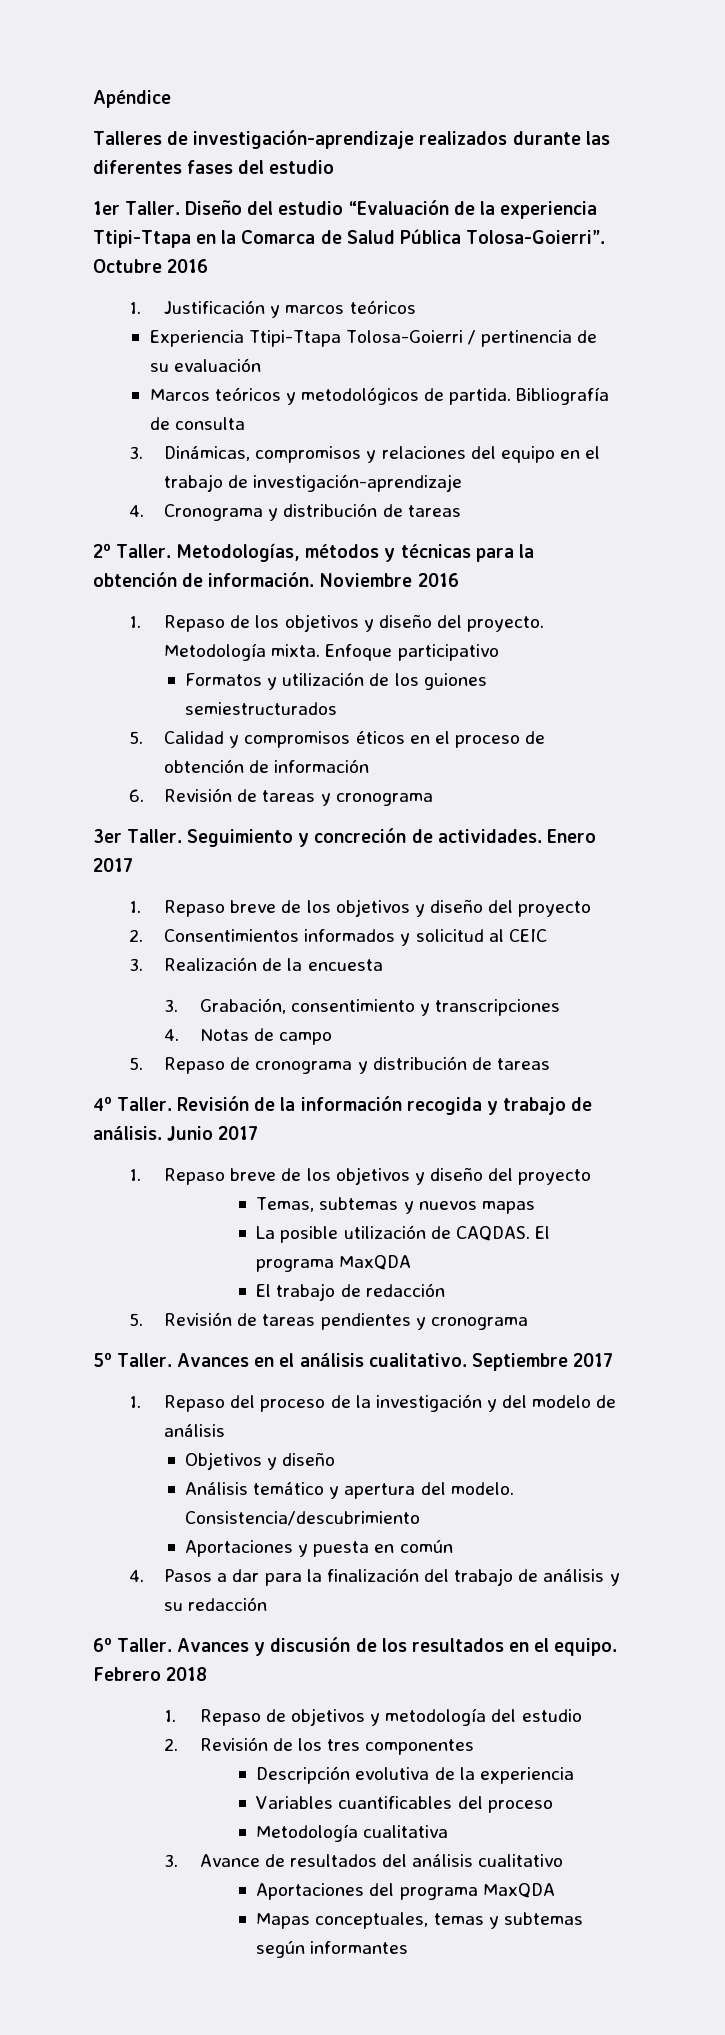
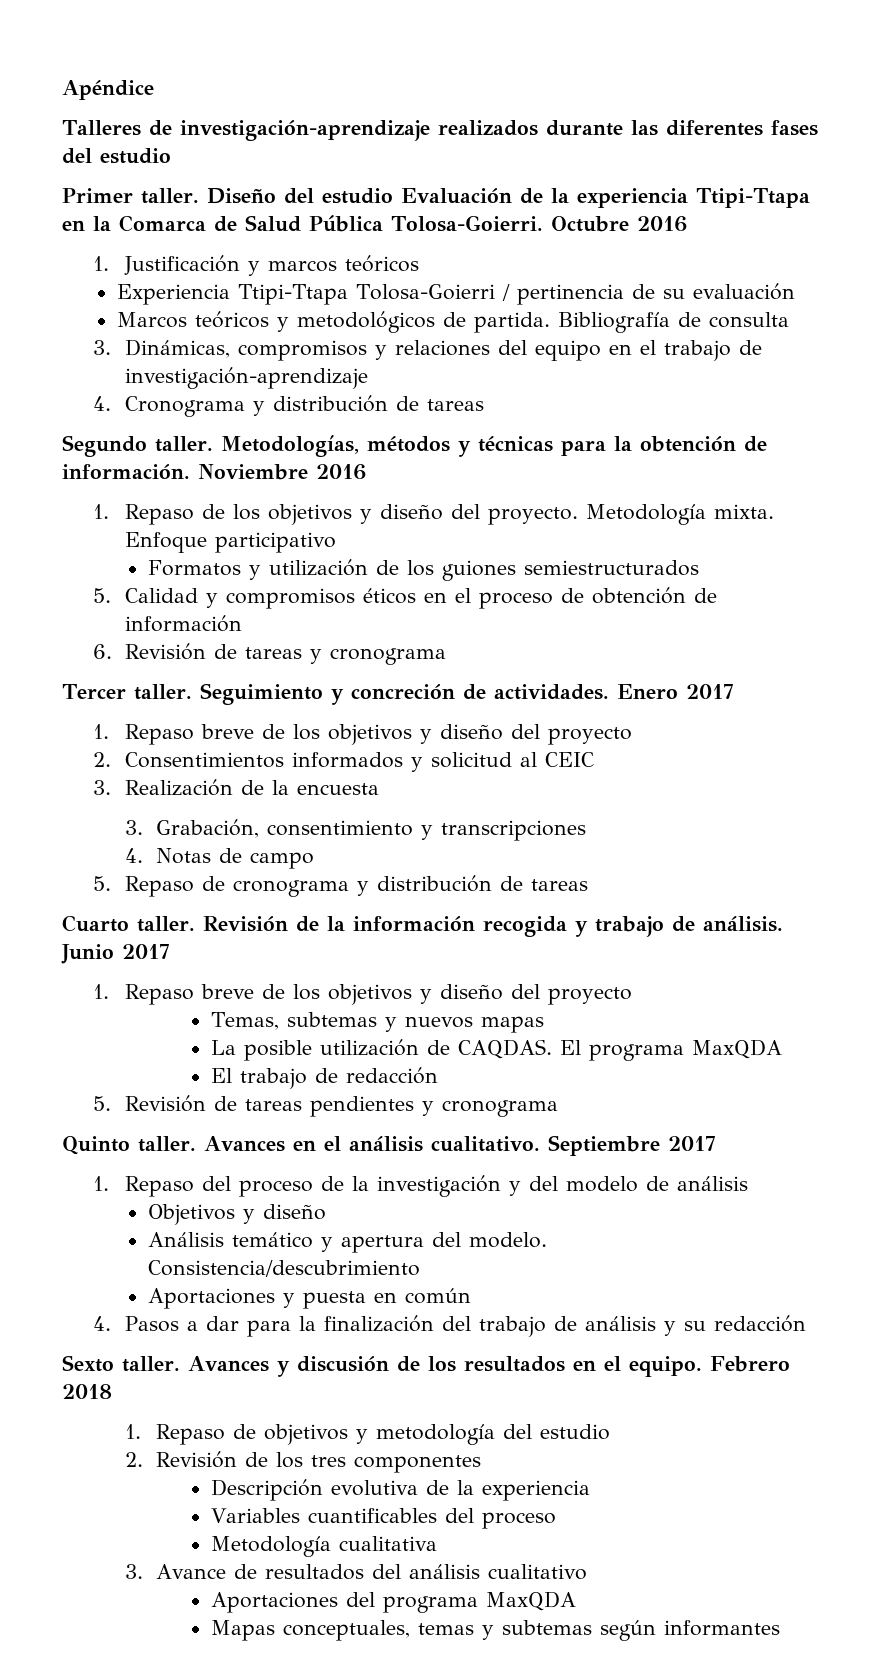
[93,201,181,215] 1er Taller. -> [62,188,199,204] Primer taller.
[348,200,449,215] “Evaluación -> [400,188,512,204] Evaluación
[465,230,605,244] Tolosa-Goierri”. -> [391,215,543,232] Tolosa-Goierri.
[93,543,172,558] 2º Taller. -> [62,435,213,457] Segundo taller.
[93,829,183,843] 3er Taller. -> [62,684,192,700] Tercer taller.
[93,1096,173,1111] 4º Taller. -> [62,915,195,932] Cuarto taller.
[93,1352,173,1367] 5º Taller. -> [62,1136,196,1155] Quinto taller.
[93,1637,173,1652] 6º Taller. -> [62,1355,180,1372] Sexto taller.

